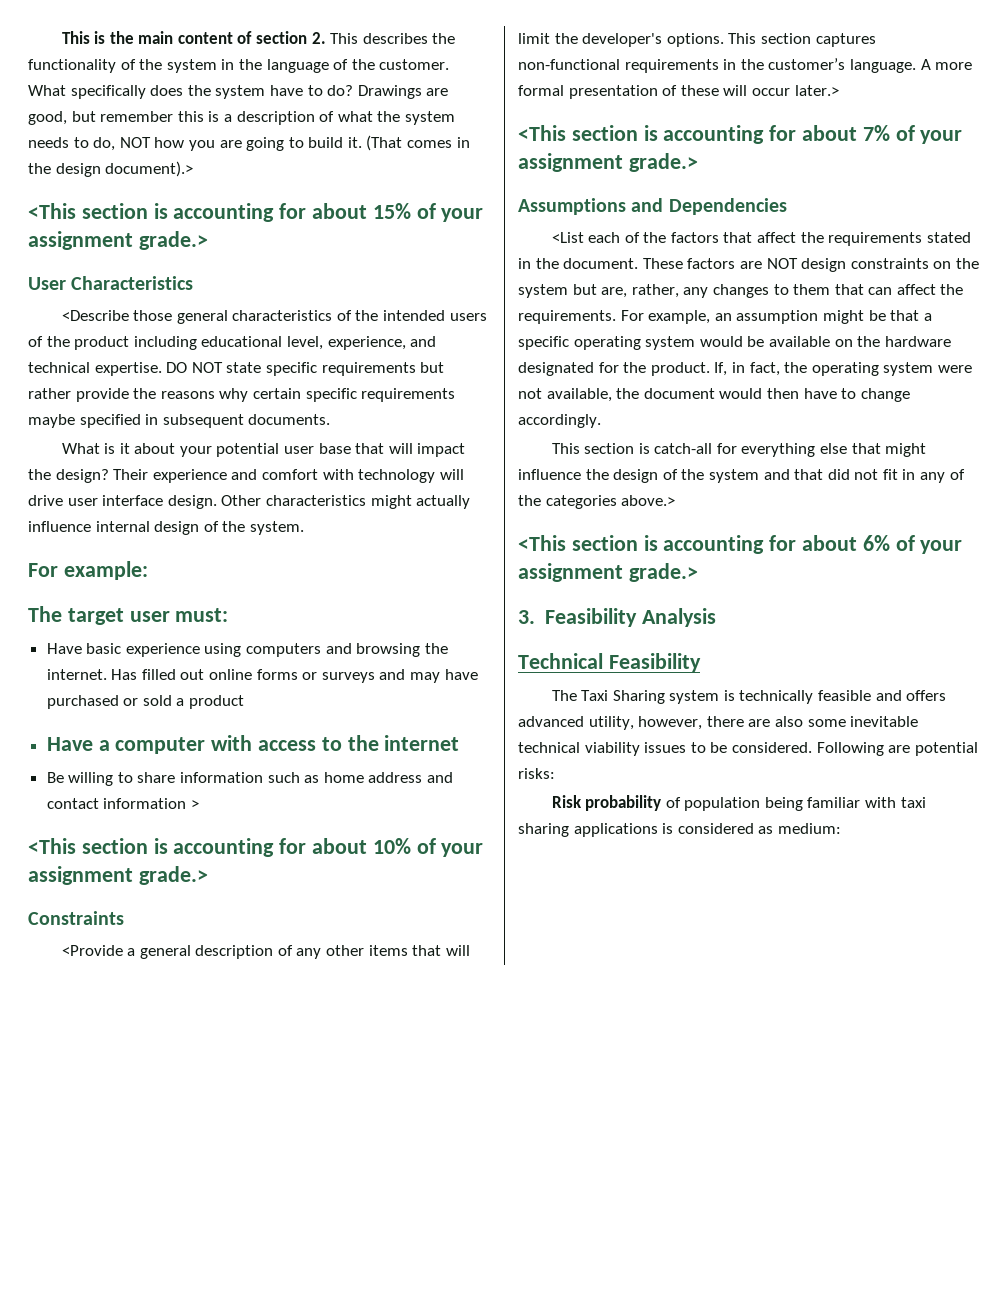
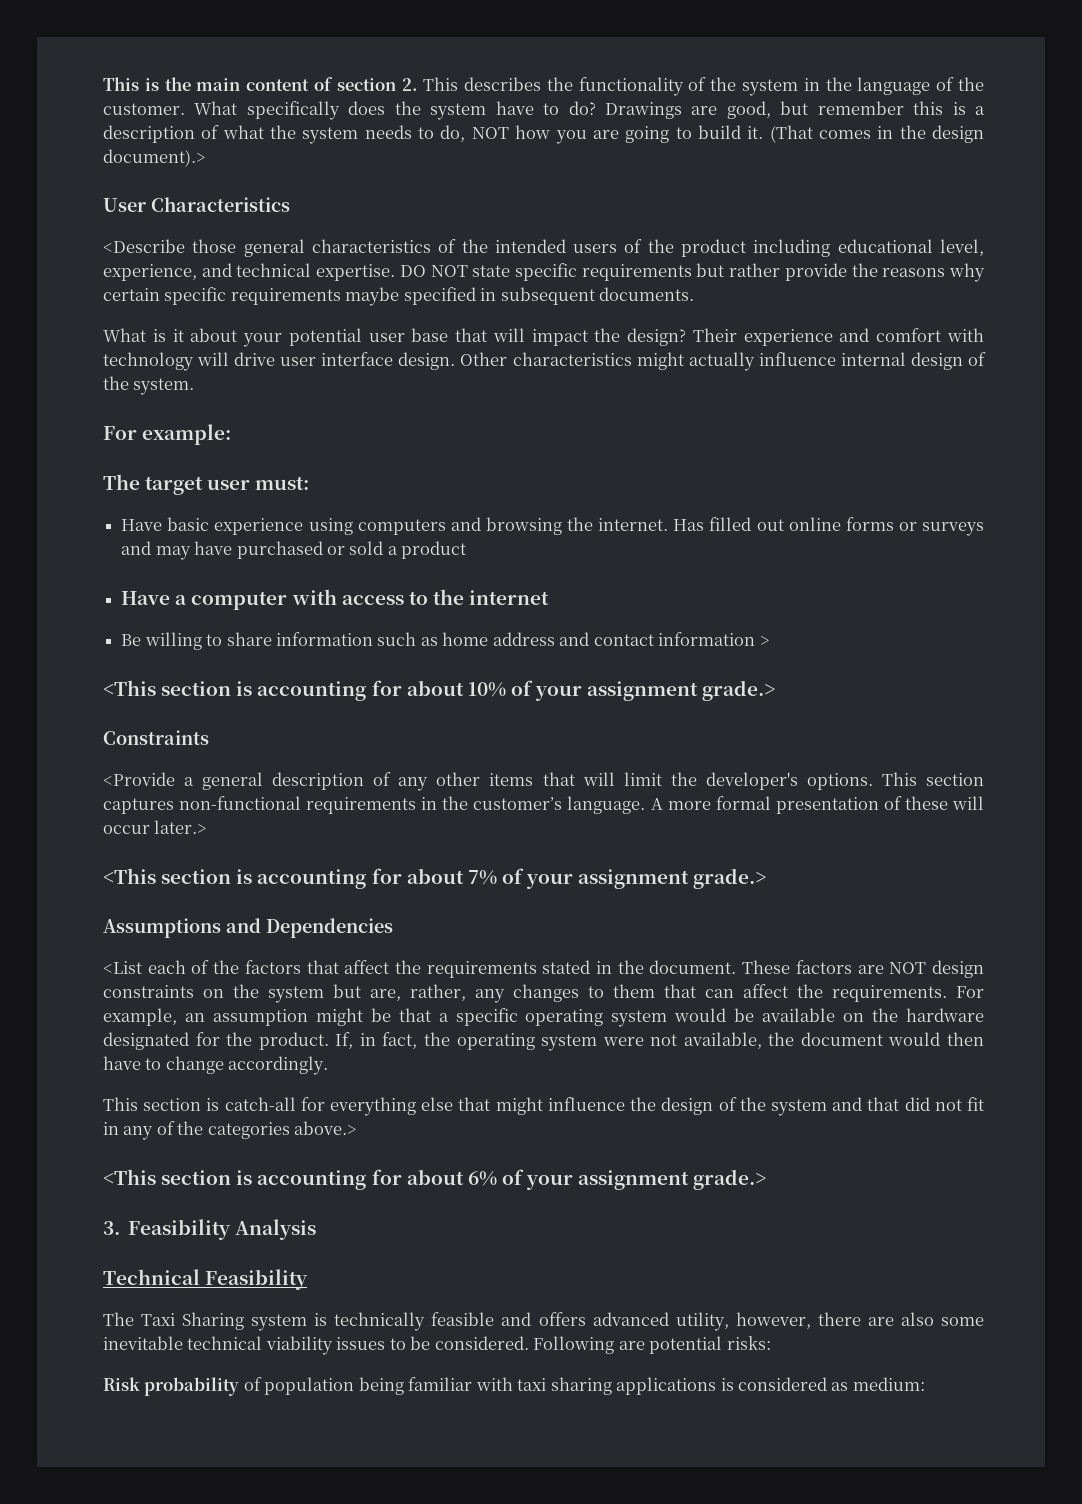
[28,203,484,222] [28,231,208,250] // <This section is accounting for about 15% of your assignment grade.> -> (206, 158) none

